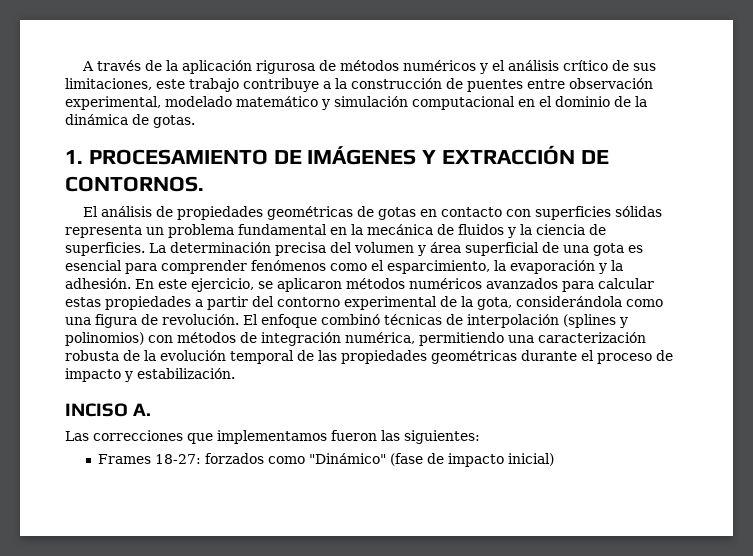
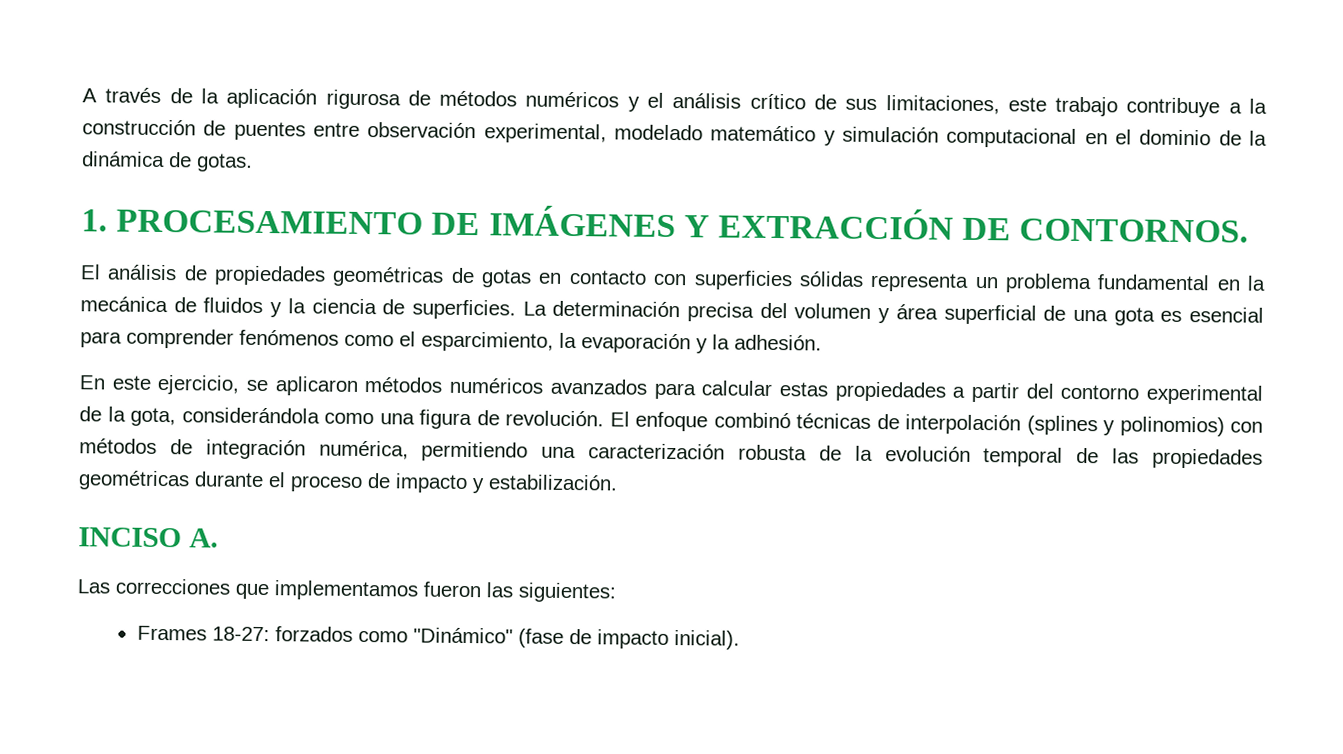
(131, 283) none -> (822, 342) //
[508,453,555,466] inicial) -> [673,630,740,650] inicial).

